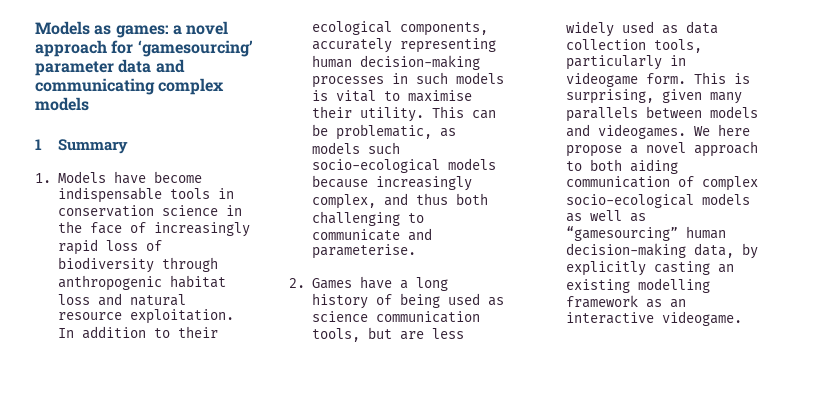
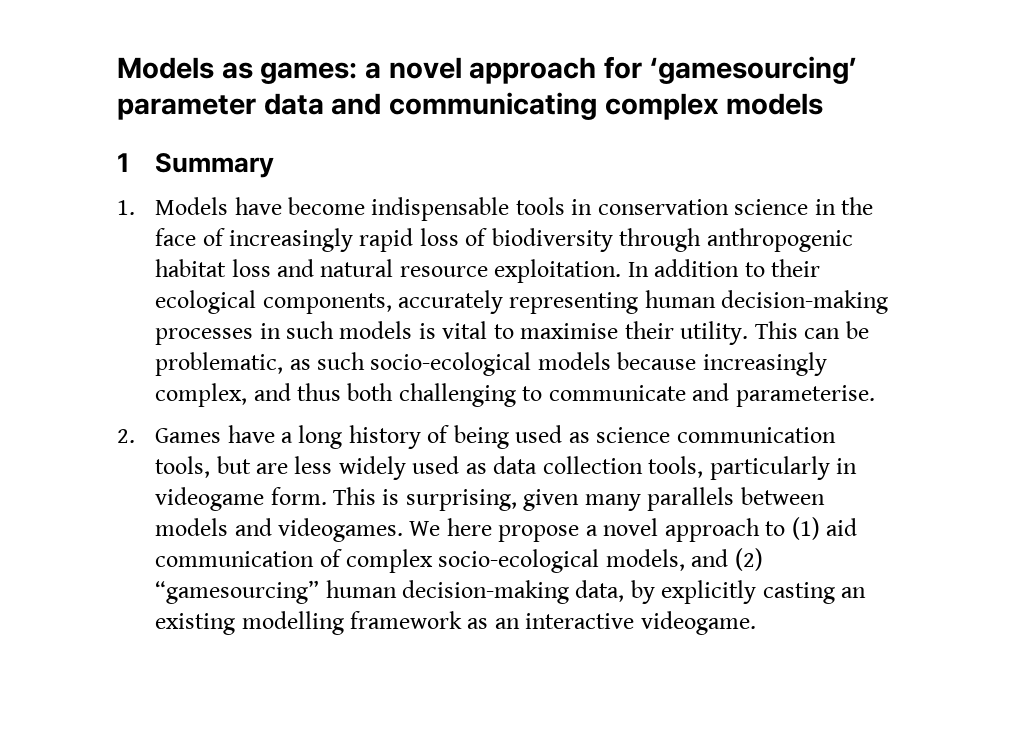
[312,142,361,154] models -> (311, 364) none
[590,159,679,174] both aiding -> [791,517,858,540] (1) aid
[702,193,751,205] [566,210,647,222] models as well as -> [605,548,763,571] models, and (2)

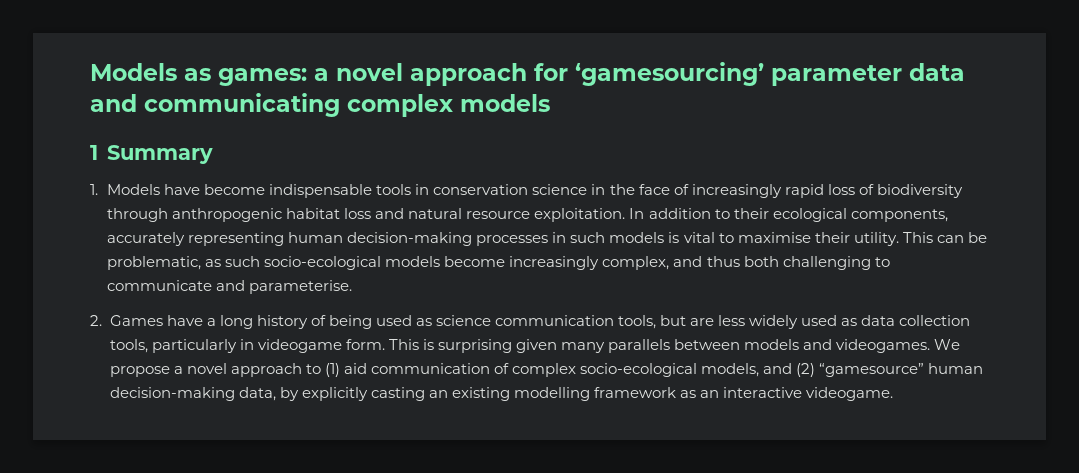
[617,352,697,370] because -> [444,256,506,267] become
[405,489,517,511] surprising, -> [437,339,512,353] surprising
[446,518,492,536] here -> (961, 344) none
[155,580,320,604] “gamesourcing” -> [819,363,925,377] “gamesource”

